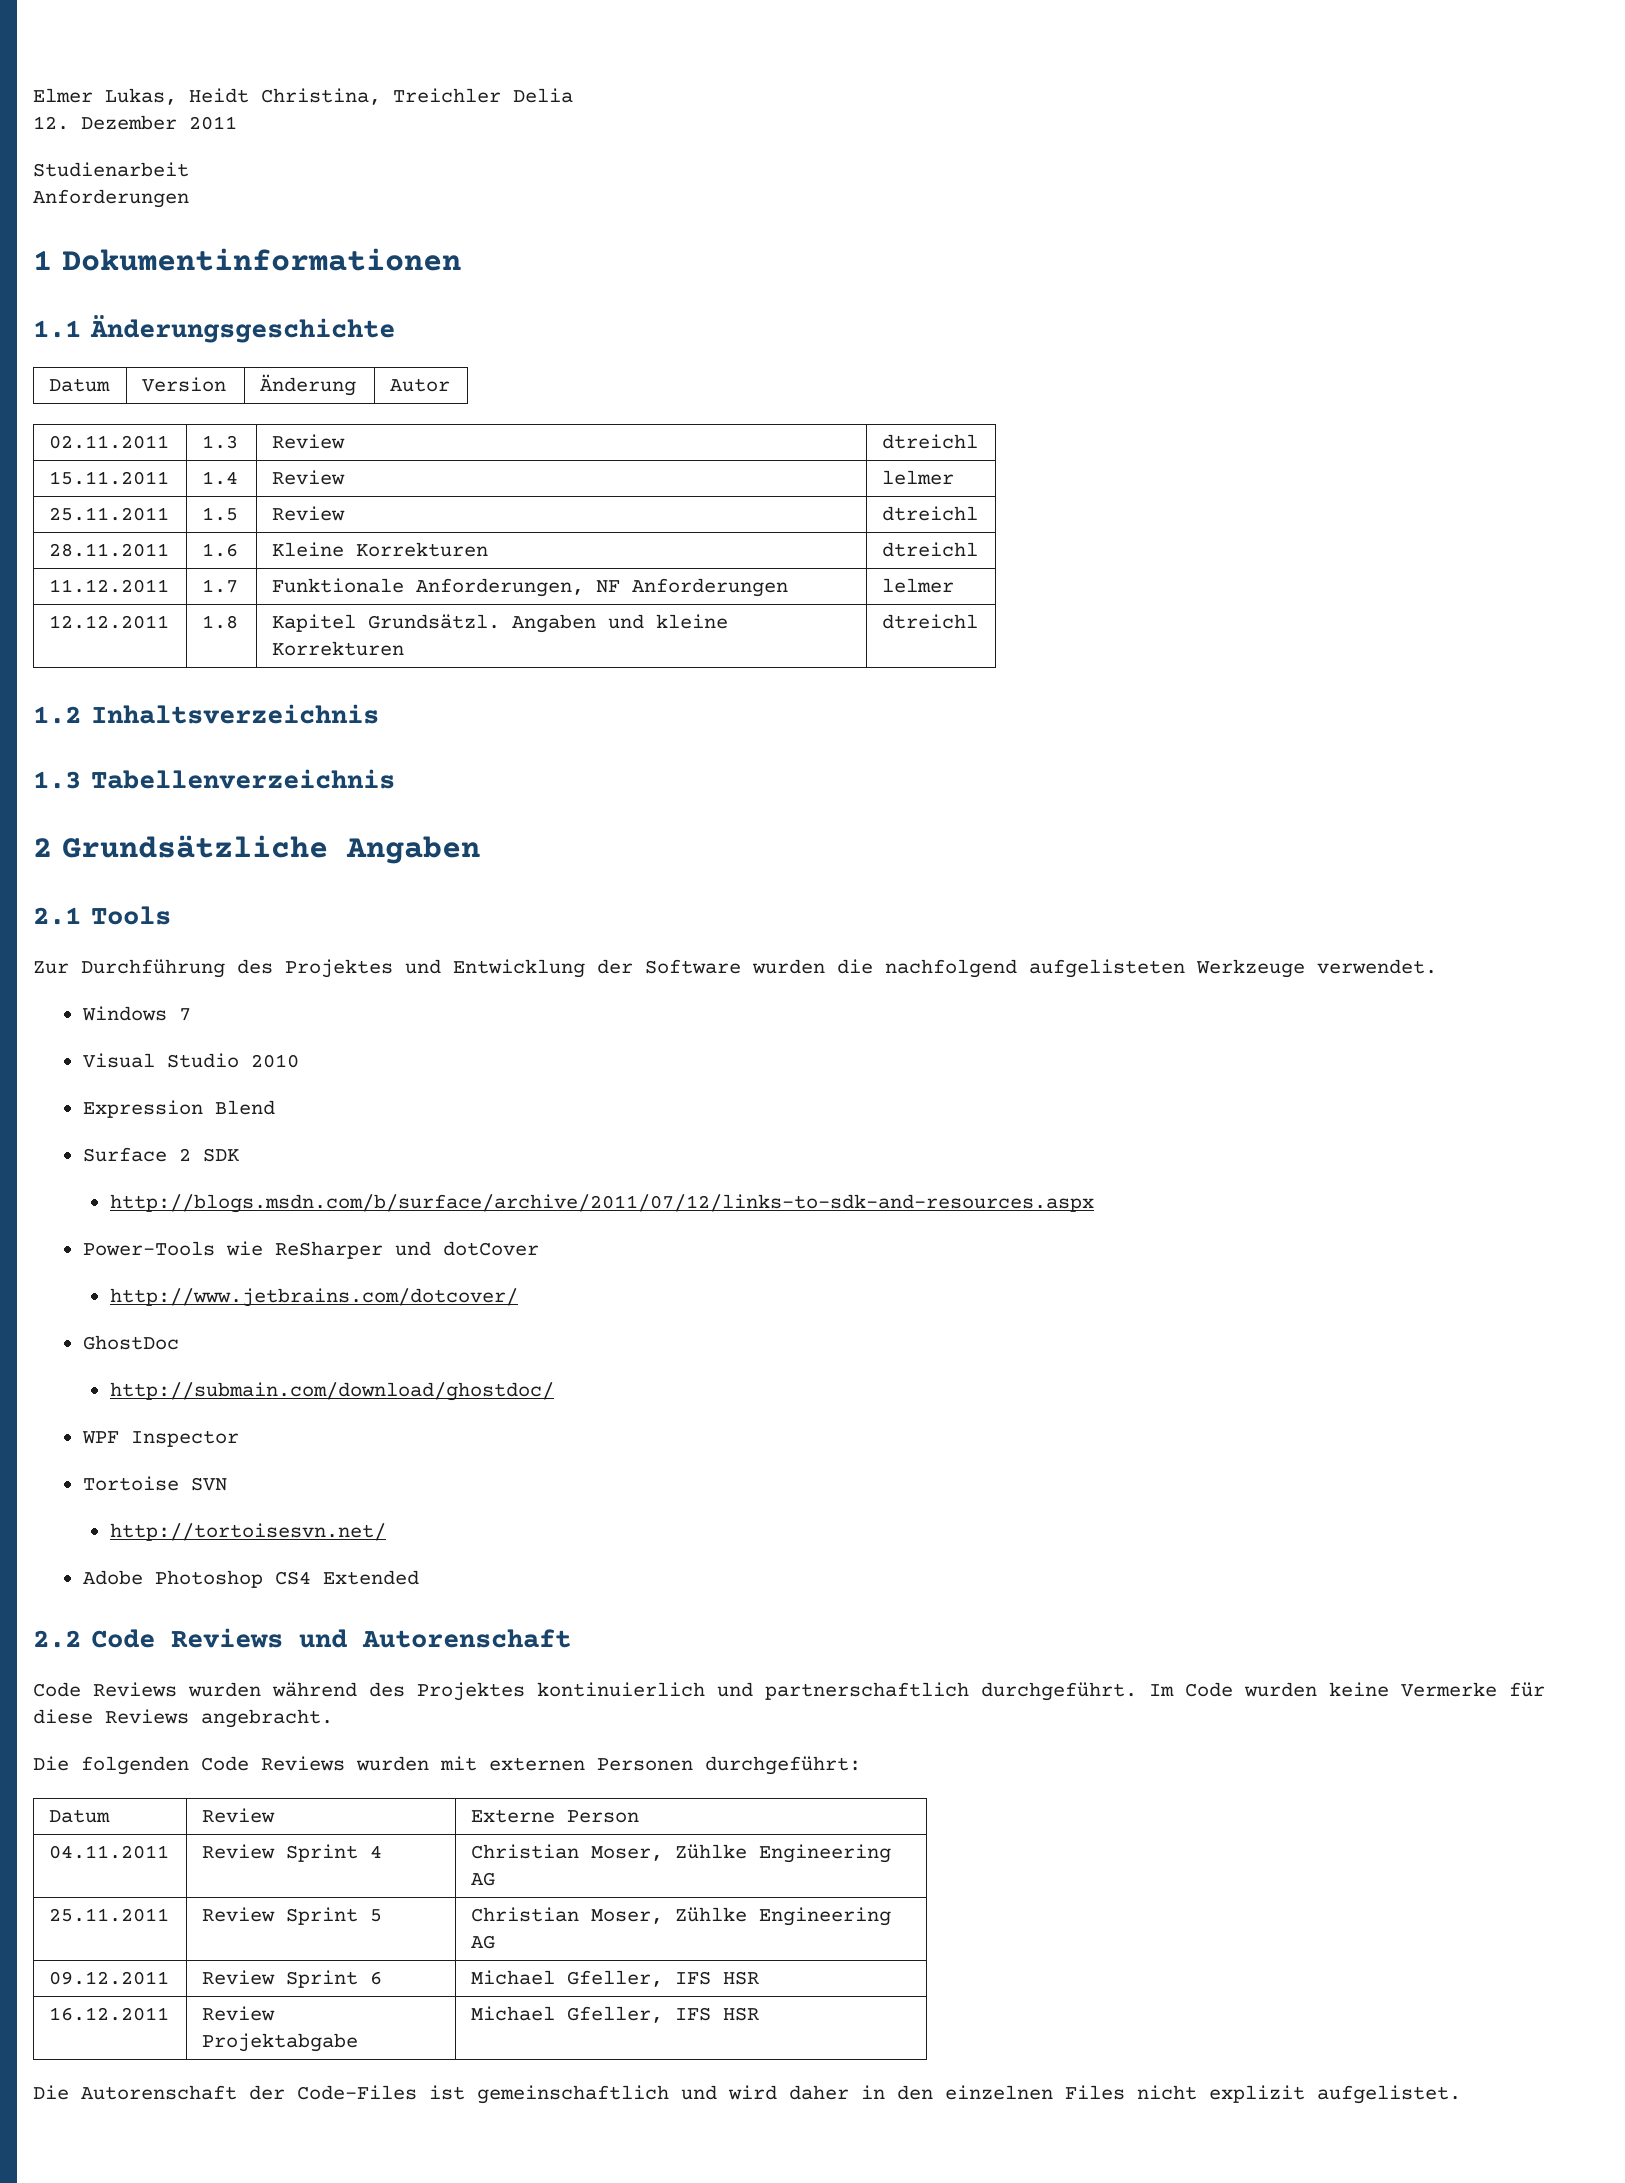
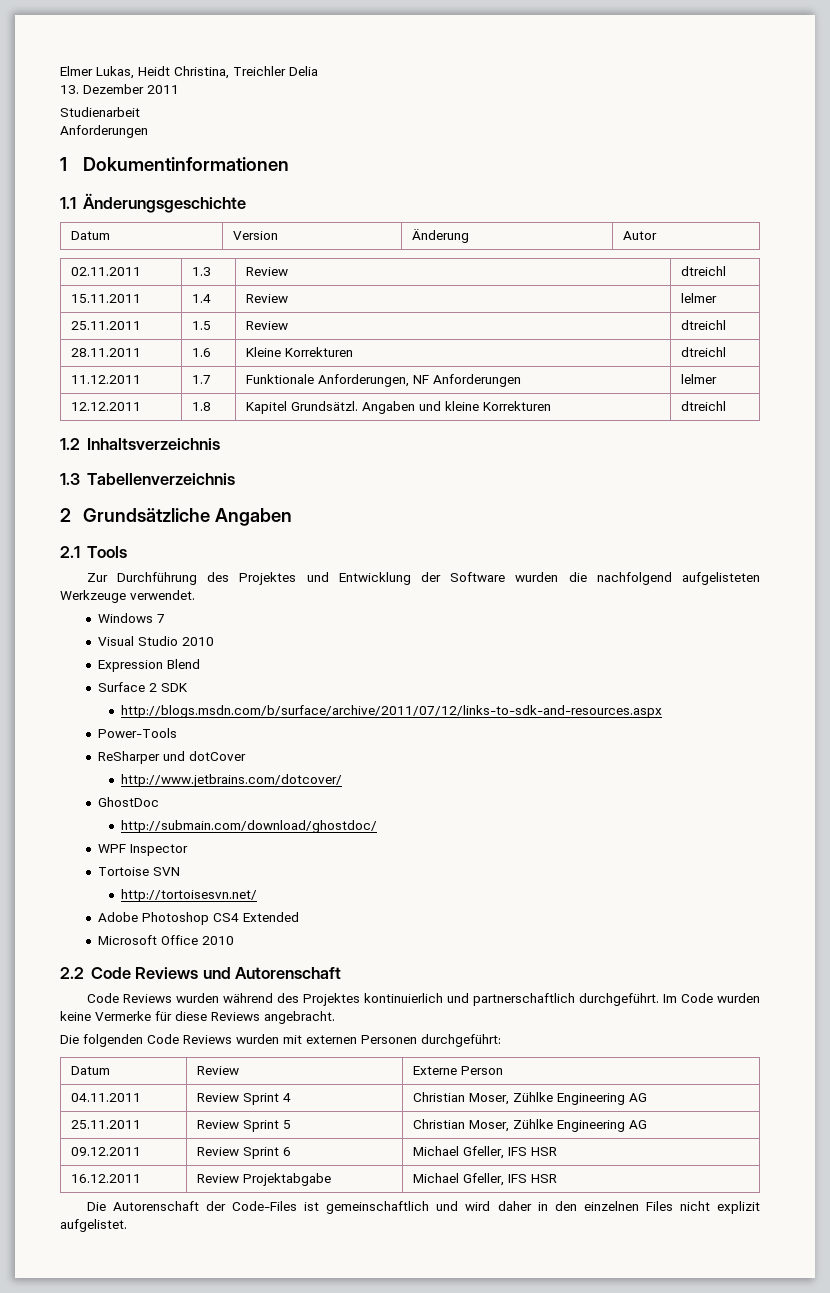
[33,116,69,130] 12. -> [60,85,79,94] 13.
[225,1241,263,1256] wie -> (177, 733) //
(419, 1577) none -> [97,935,234,945] // Microsoft Office 2010

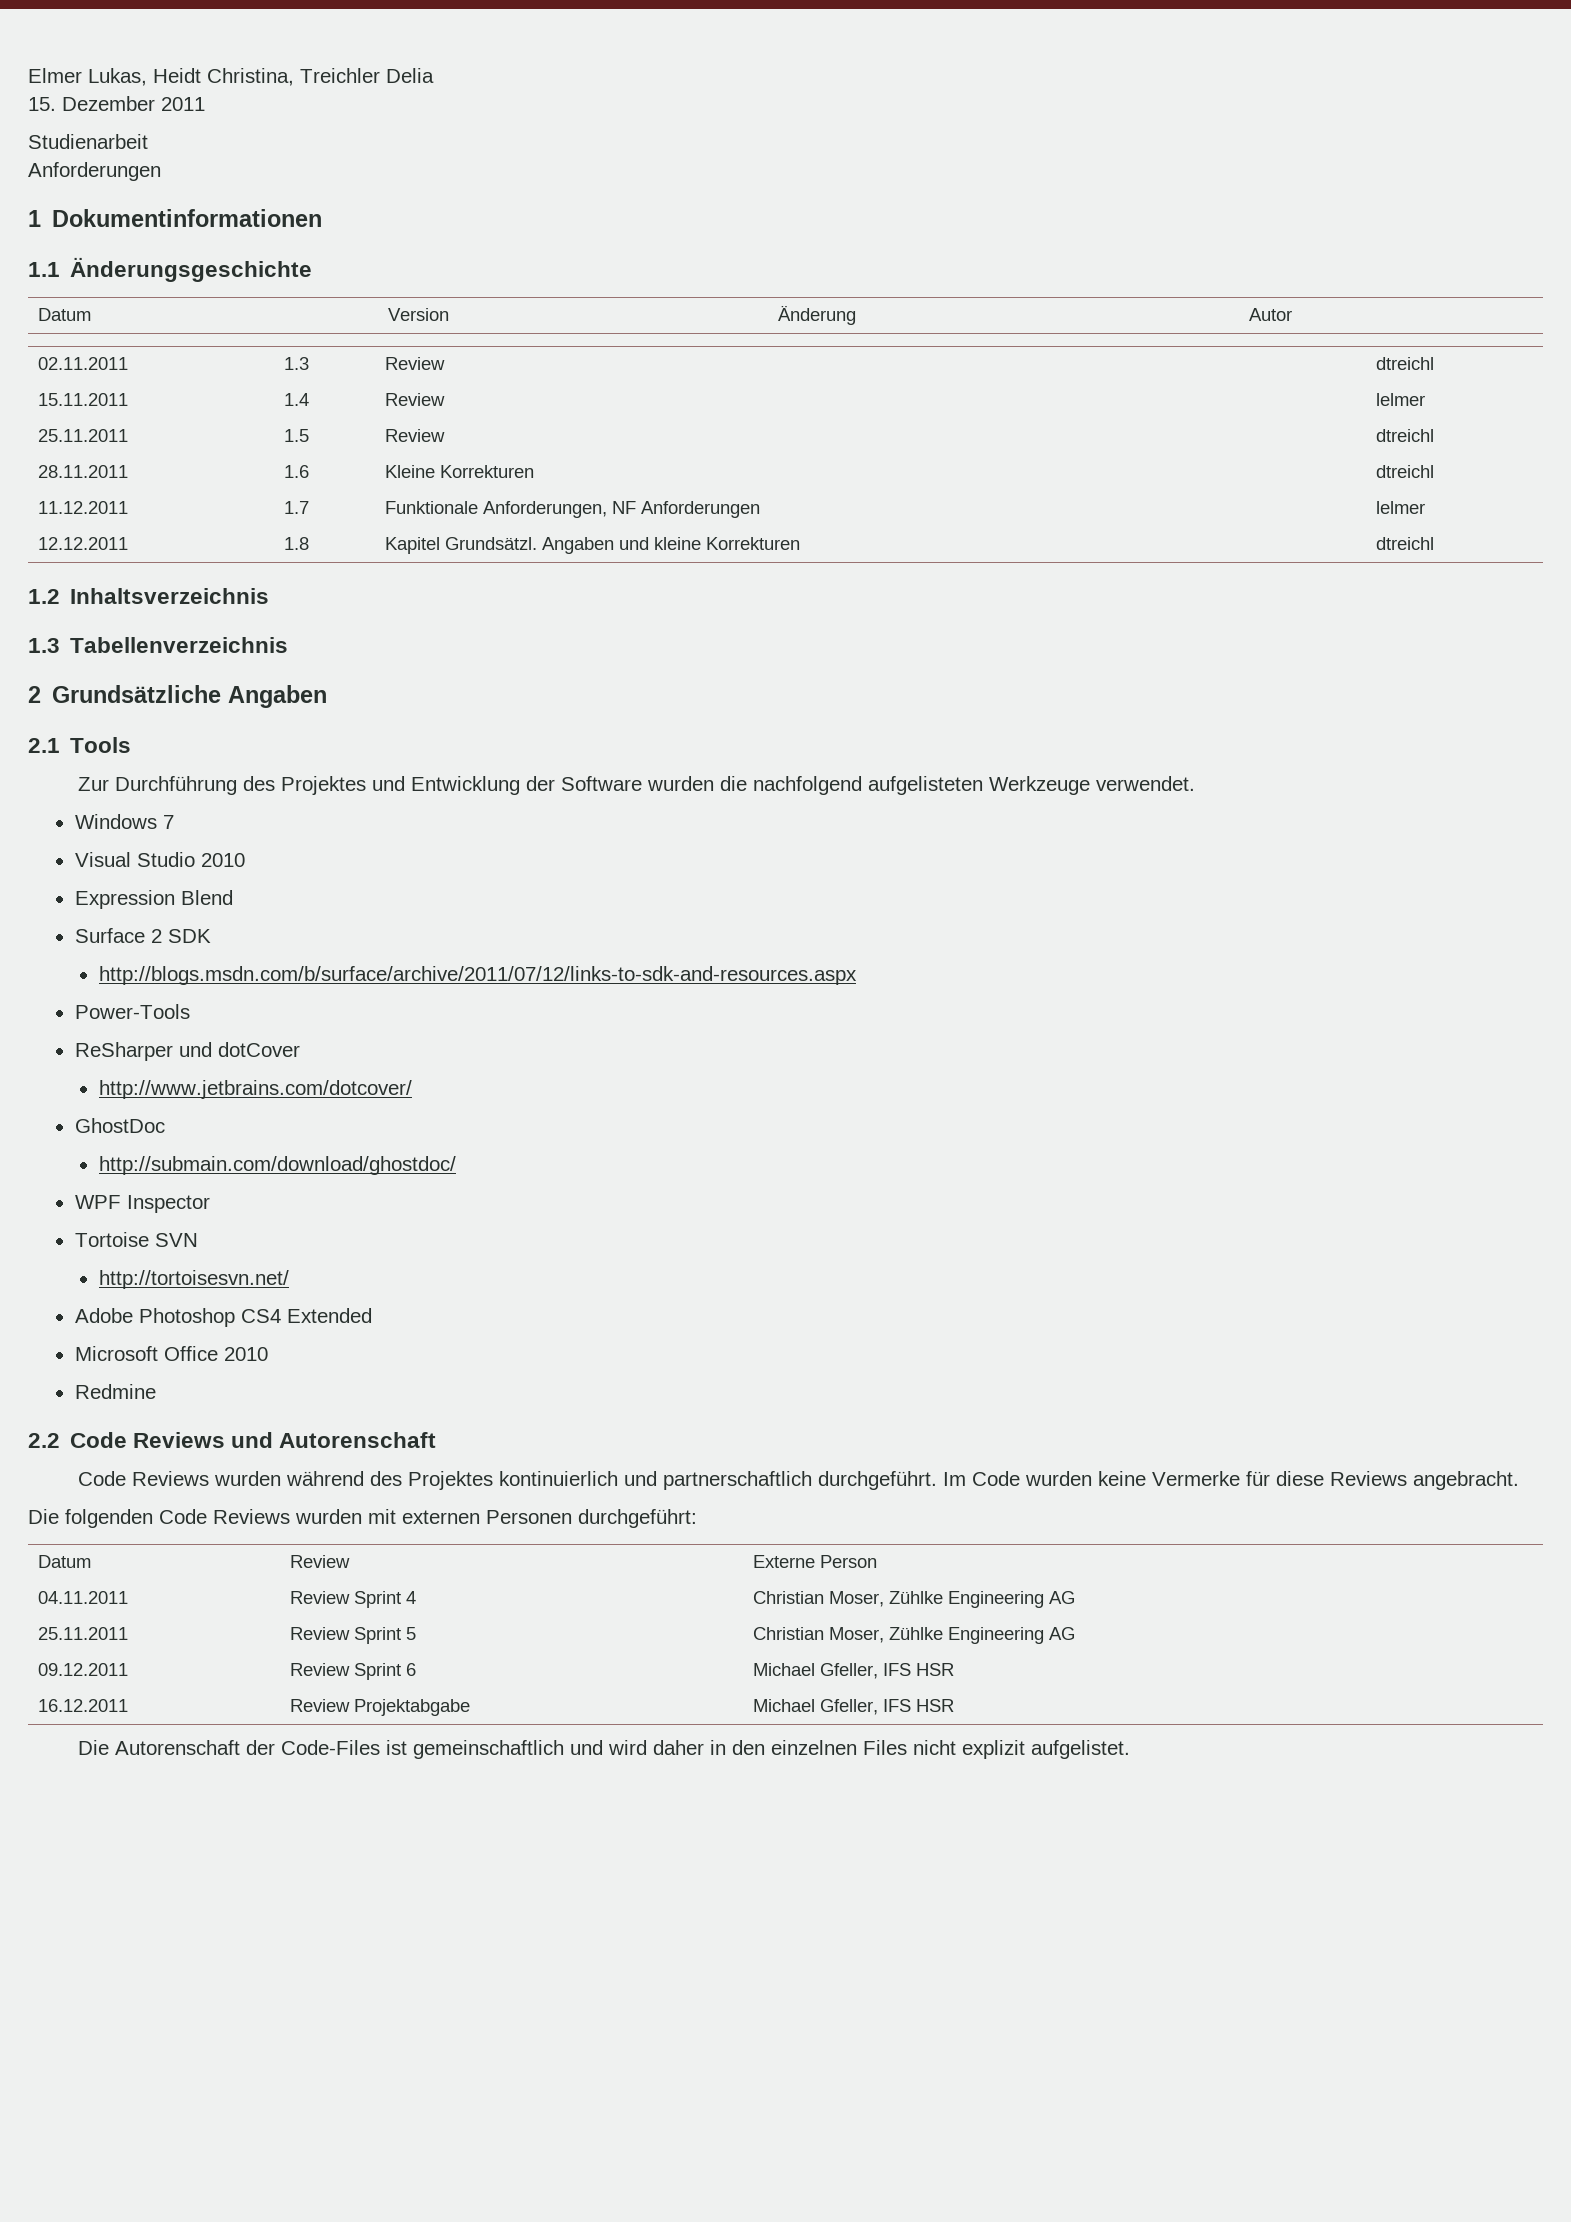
[60,85,79,94] 13. -> [28,97,56,111] 15.
(234, 940) none -> [74,1384,156,1399] // Redmine

